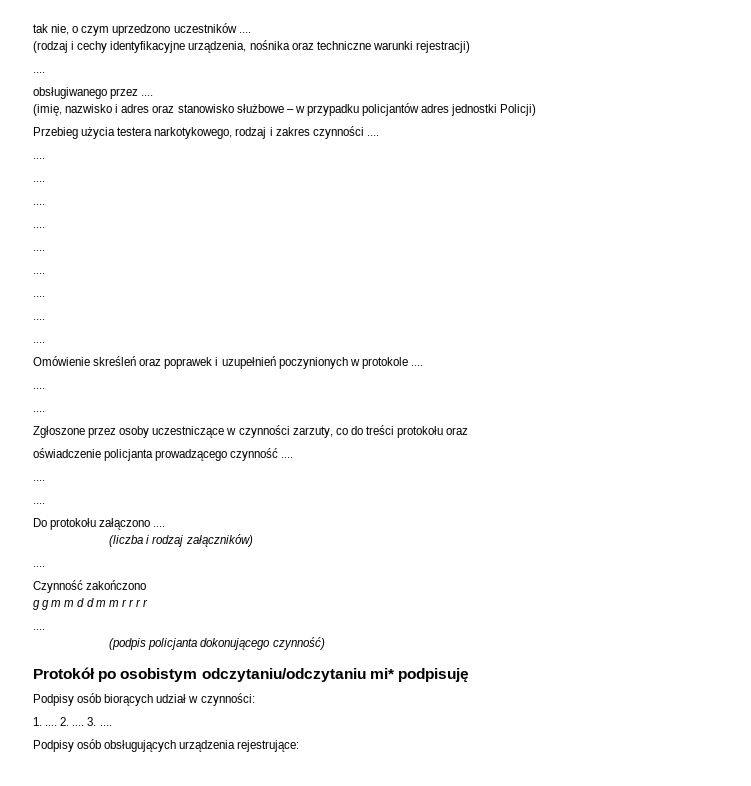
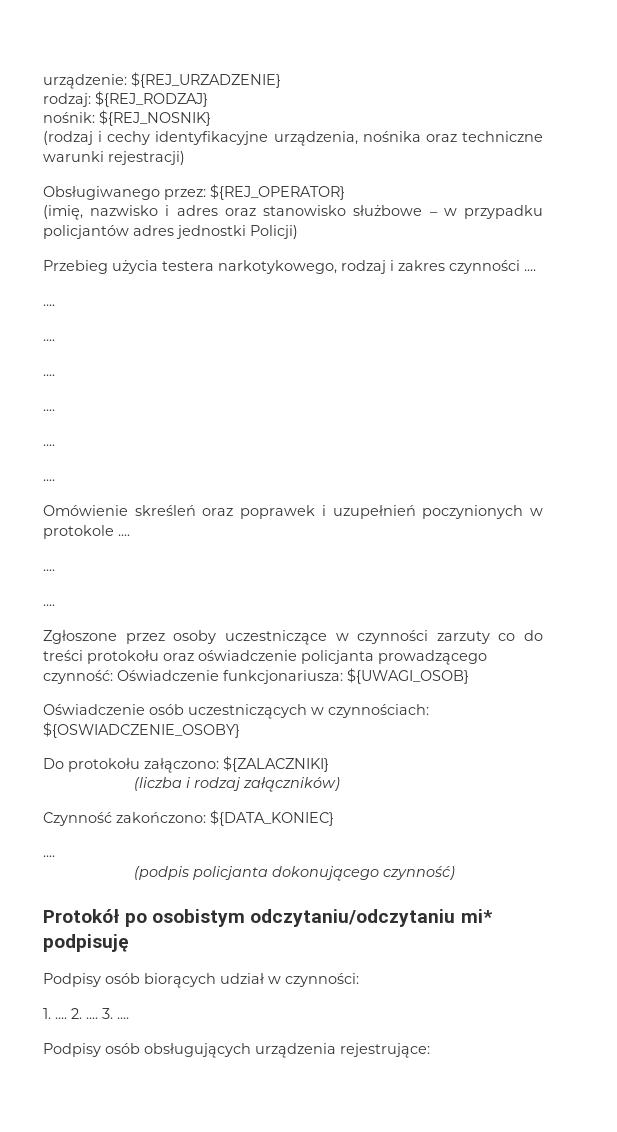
[33,23,251,36] tak nie, o czym uprzedzono uczestników .... -> [43,72,281,89] [43,91,208,107] [43,110,211,126] urządzenie: ${REJ_URZADZENIE} // rodzaj: ${REJ_RODZAJ} // nośnik: ${REJ_NOSNIK}
[33,72,45,73] [33,87,154,99] .... // obsługiwanego przez .... -> [43,184,345,200] Obsługiwanego przez: ${REJ_OPERATOR}
[33,296,45,297] [33,319,45,320] [33,342,45,343] // .... // .... // .... -> (55, 480) none
[292,426,333,438] zarzuty, -> [436,631,490,644] zarzuty
(469, 431) // -> (194, 657) none
[230,448,294,461] [33,480,45,481] [33,503,45,504] czynność .... // .... // .... -> [43,668,469,684] [43,704,429,719] [43,722,240,738] czynność: Oświadczenie funkcjonariusza: ${UWAGI_OSOB} // Oświadczenie osób uczestniczących w czynnościach: ${OSWIADCZENIE_OSOBY}
[99,518,166,530] załączono .... -> [144,756,329,773] załączono: ${ZALACZNIKI}
[33,566,45,567] // .... -> (340, 784) none
[86,580,147,590] [33,598,149,610] zakończono // g g m m d d m m r r r r -> [116,810,334,826] zakończono: ${DATA_KONIEC}

